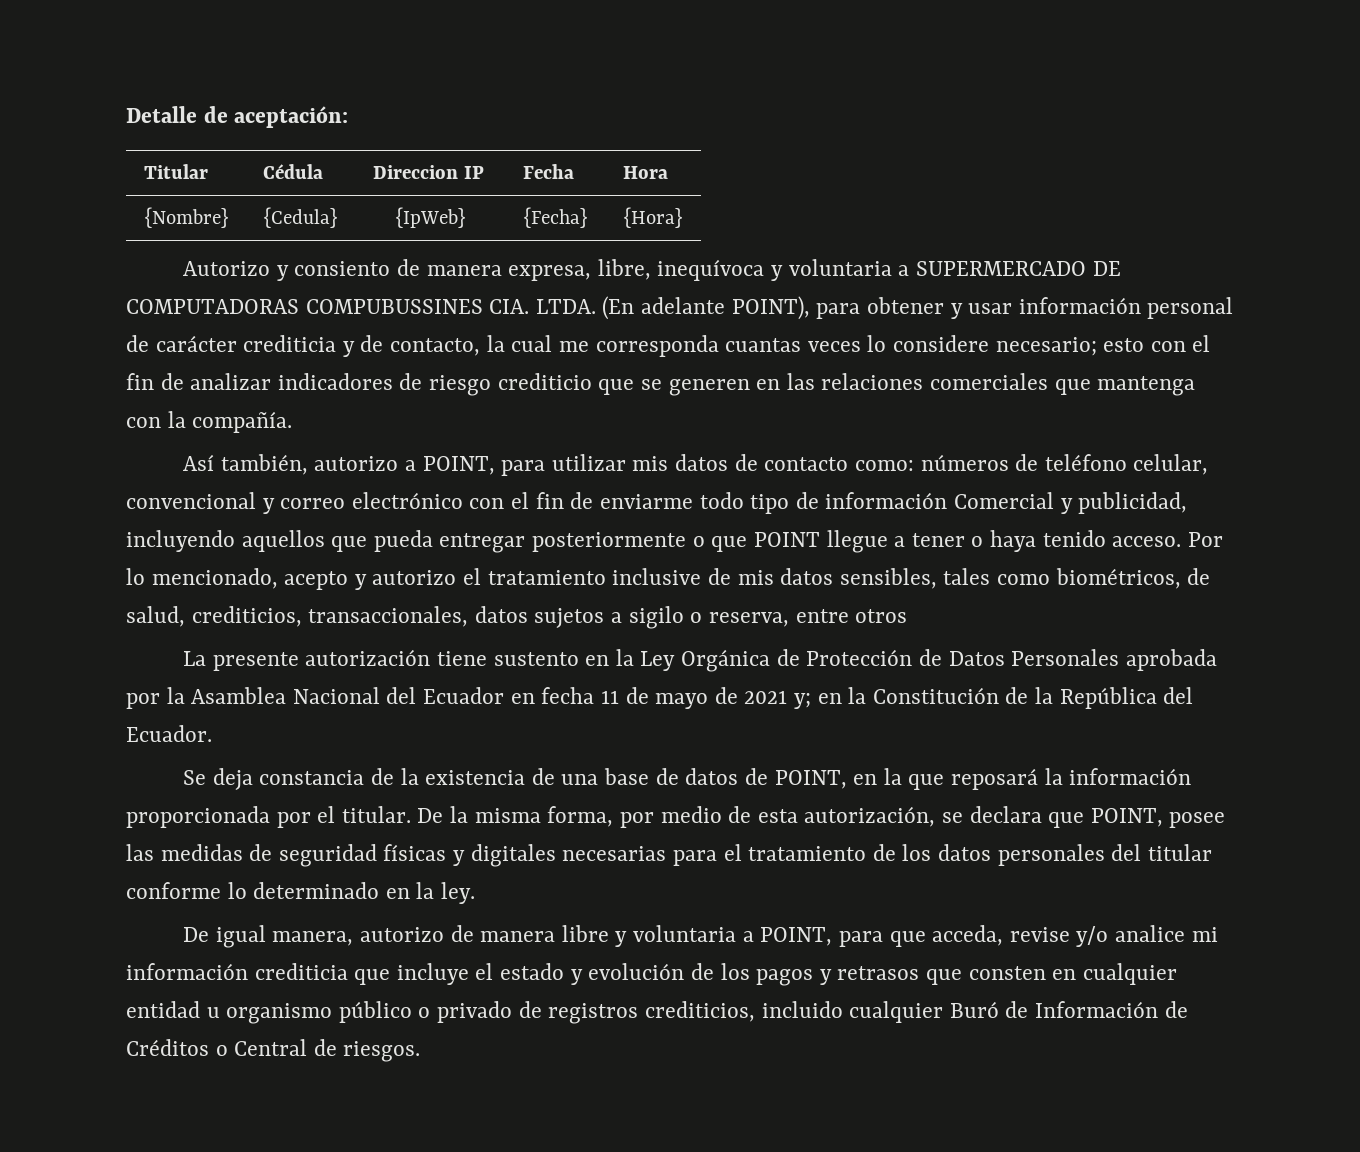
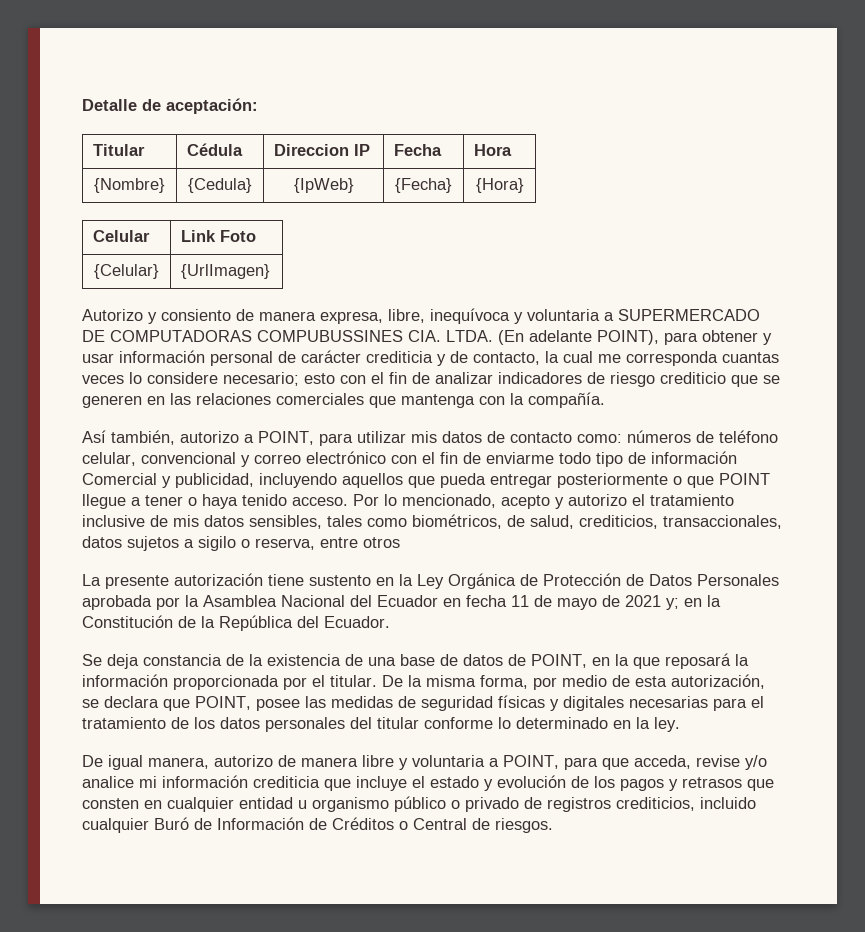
(682, 217) none -> [93,230,151,242] [181,230,257,242] [94,264,159,279] [181,264,271,279] // Celular | Link Foto // {Celular} | {UrlImagen}

